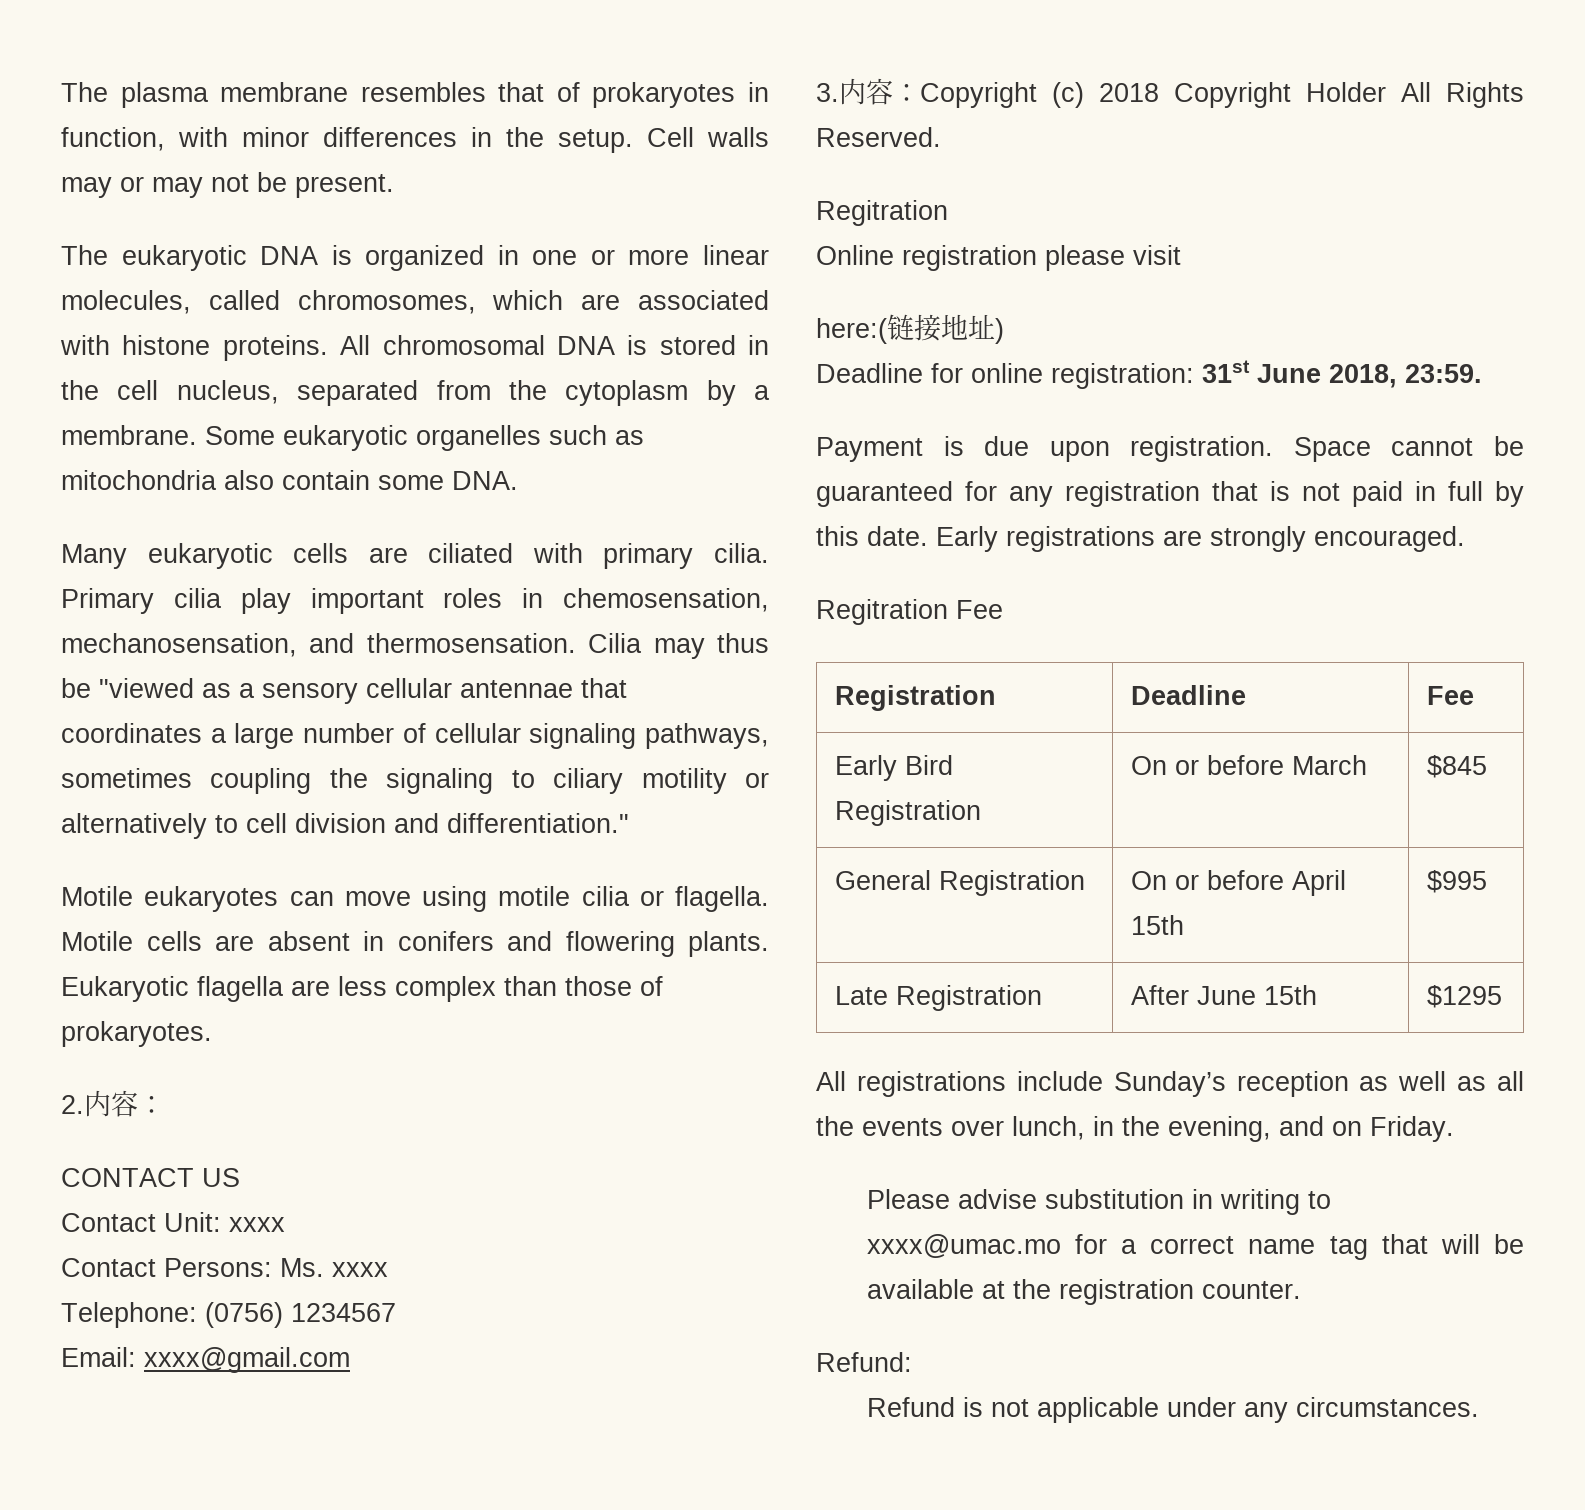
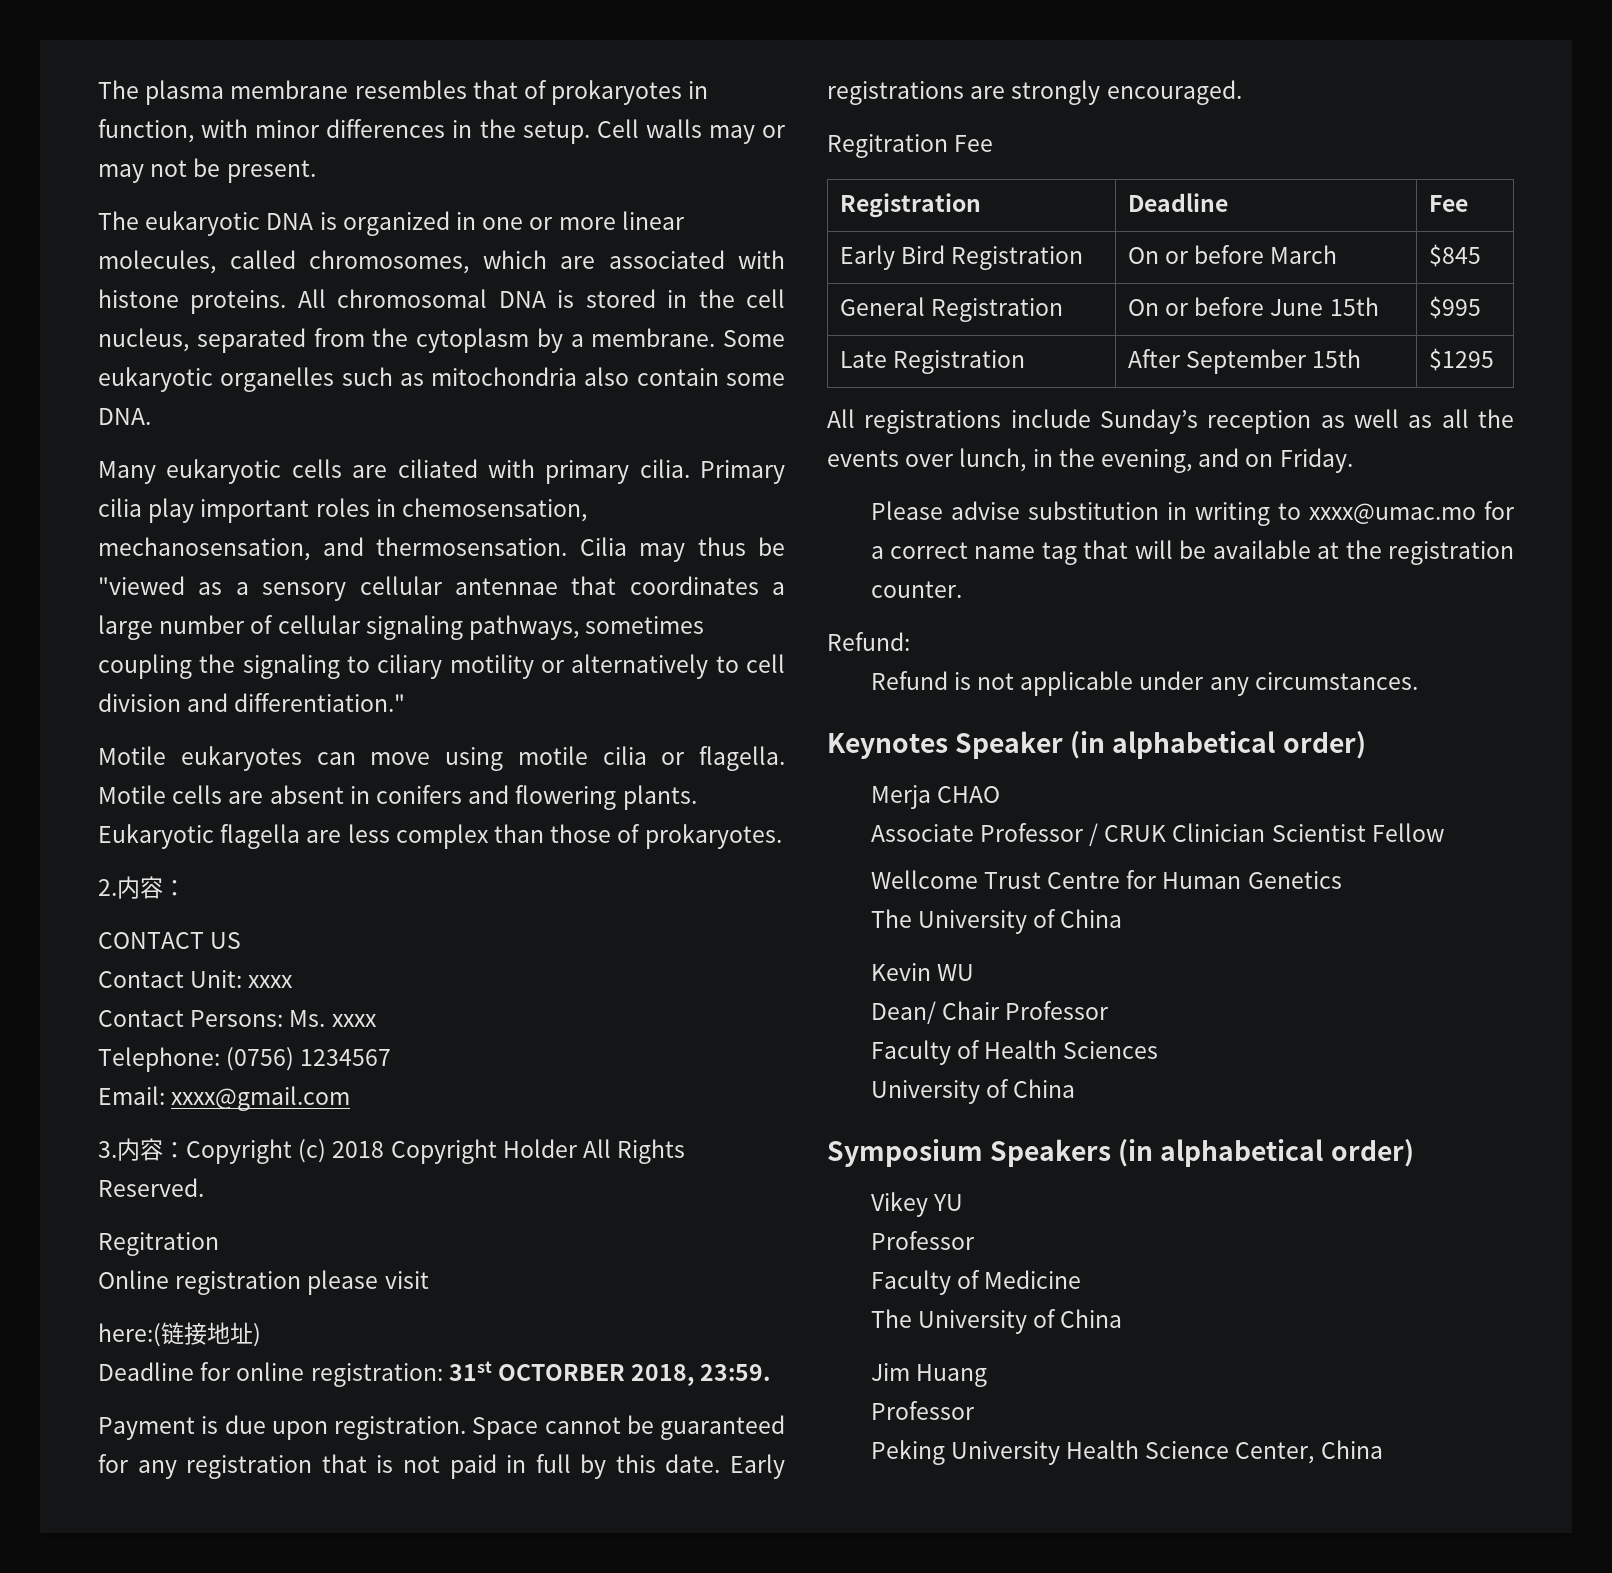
[1257,364,1321,383] June -> [498,1364,626,1381] OCTORBER
[1292,870,1347,896] April -> [1270,299,1324,316] June
[1197,986,1257,1005] June -> [1186,349,1307,374] September
(1479, 1407) none -> [827,731,1366,759] [870,785,1000,809] [870,823,1444,846] [870,870,1342,889] [870,909,1123,934] [870,963,974,981] [870,1001,1108,1024] [870,1040,1159,1065] [870,1079,1075,1104] [827,1139,1414,1167] [870,1192,963,1217] [870,1231,974,1250] [870,1270,1081,1295] [870,1309,1123,1334] [870,1363,987,1387] [870,1401,974,1420] [870,1440,1383,1465] // Keynotes Speaker (in alphabetical order) // Merja CHAO // Associate Professor / CRUK Clinician Scientist Fellow // Wellcome Trust Centre for Human Genetics // The University of China // Kevin WU // Dean/ Chair Professor // Faculty of Health Sciences // University of China // Symposium Speakers (in alphabetical order) // Vikey YU // Professor // Faculty of Medicine // The University of China // Jim Huang // Professor // Peking University Health Science Center, China

